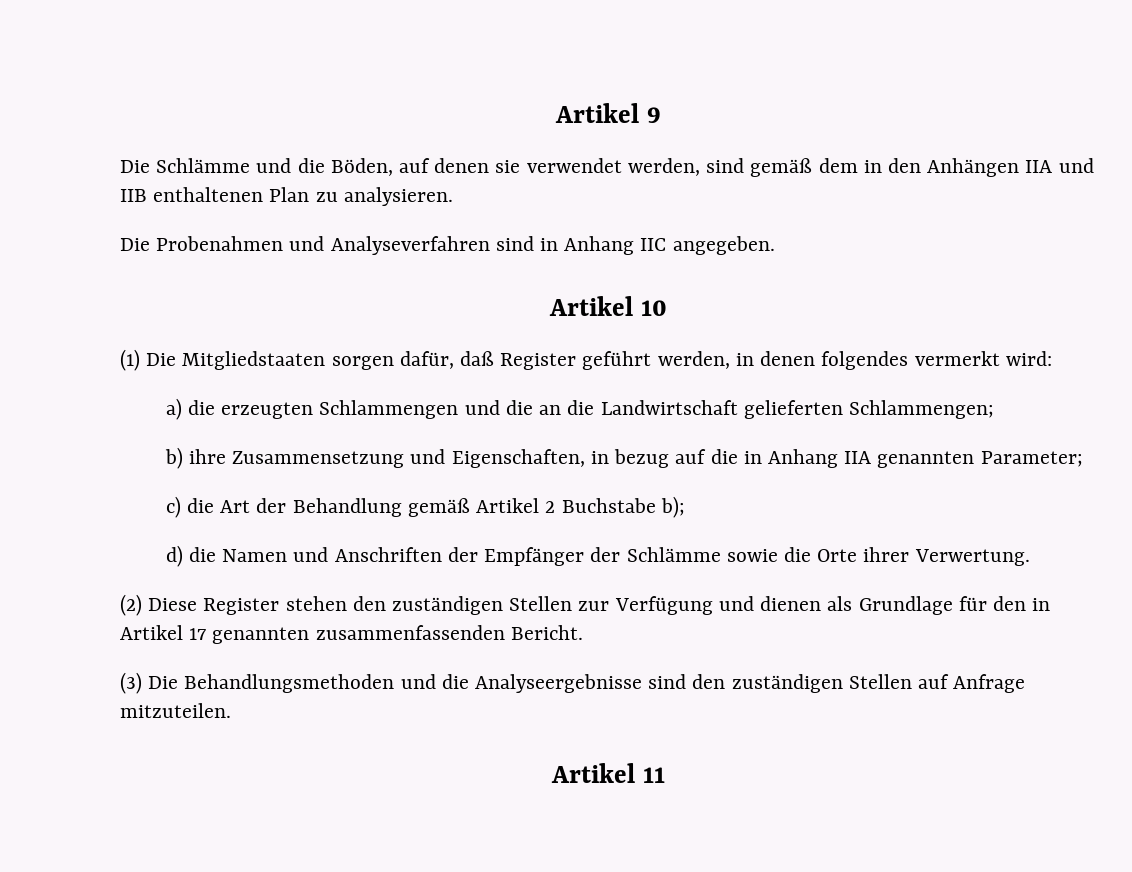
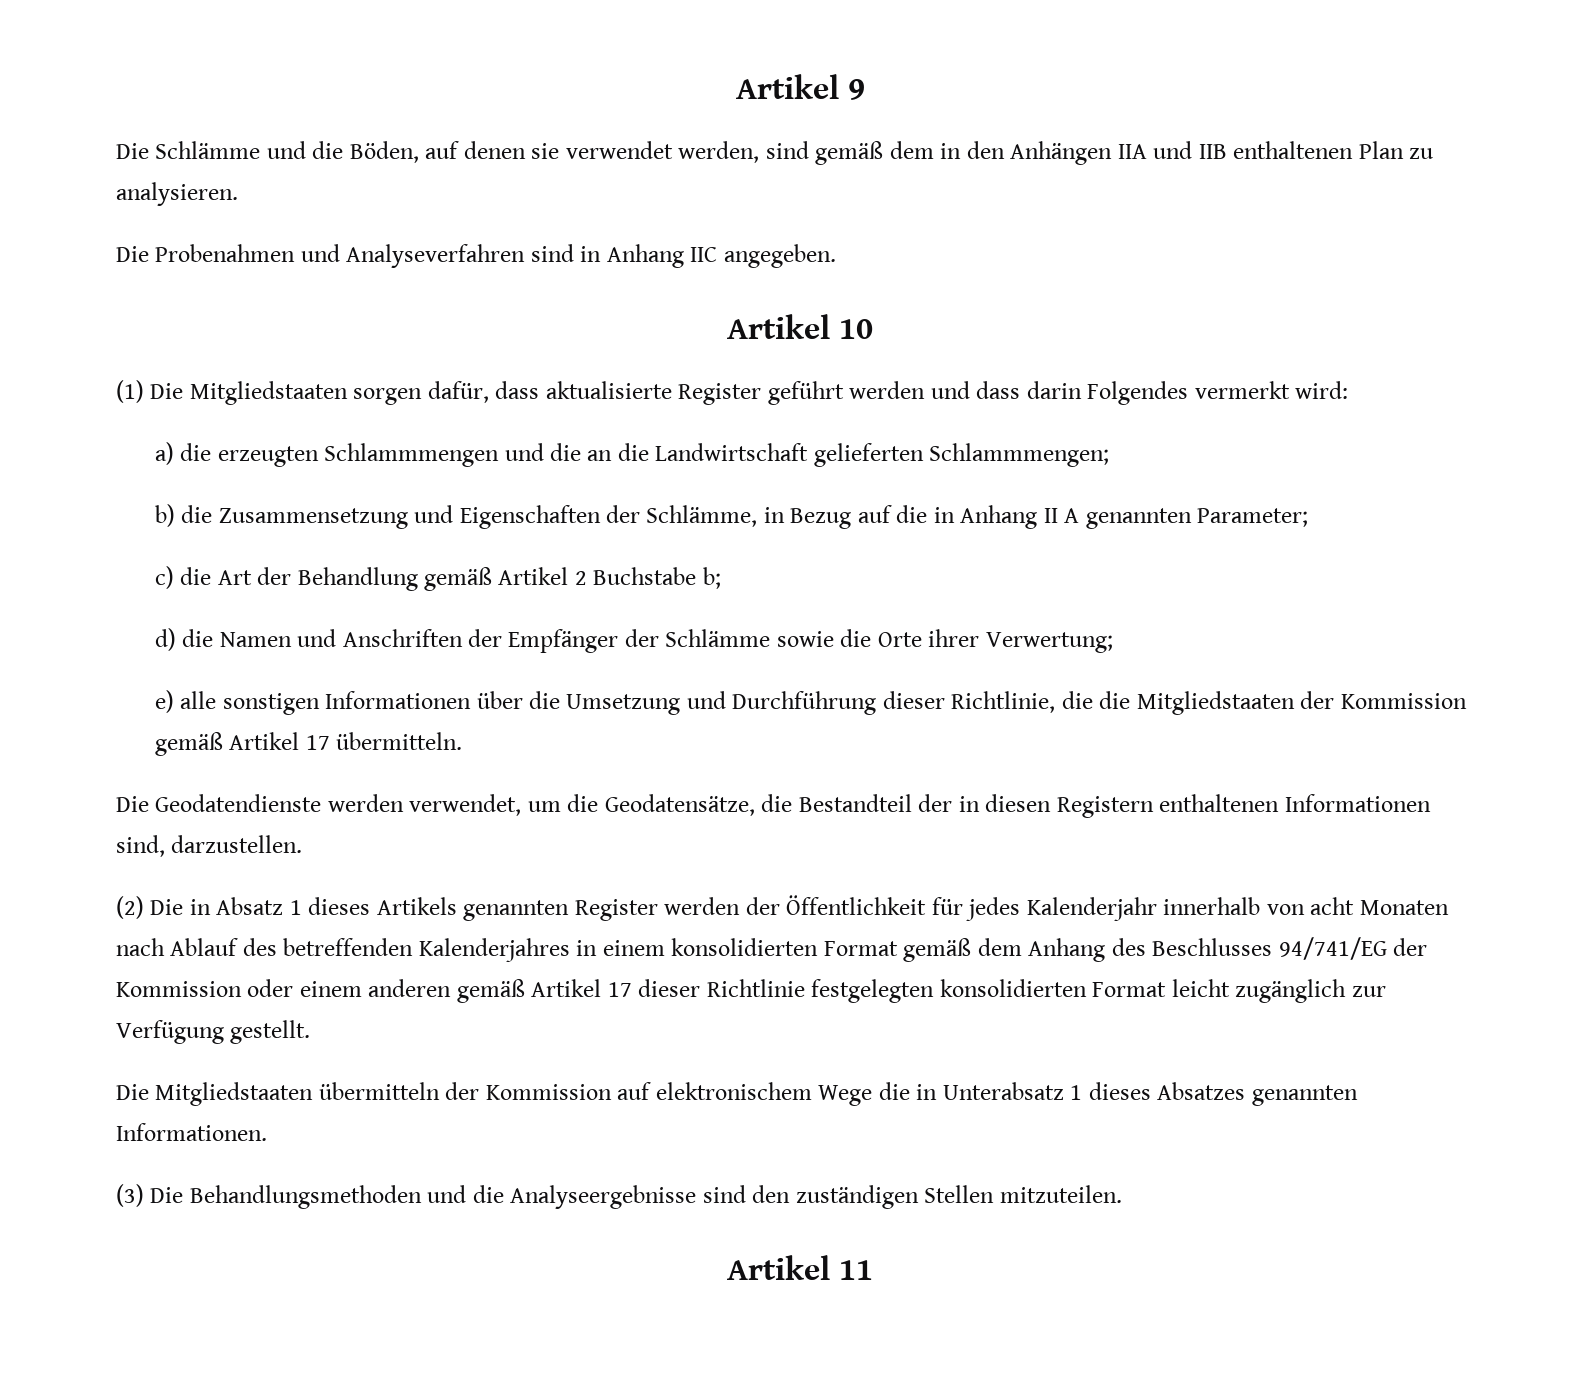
[460,351,909,370] daß Register geführt werden, in denen folgendes -> [495,381,1189,405] dass aktualisierte Register geführt werden und dass darin Folgendes
[319,400,459,419] Schlammengen -> [324,443,500,467] Schlammmengen
[848,400,994,419] Schlammengen; -> [929,443,1110,467] Schlammmengen;
[189,449,227,464] ihre -> [181,505,213,523] die
[451,449,670,468] Eigenschaften, in bezug -> [459,505,852,529] Eigenschaften der Schlämme, in Bezug
[844,451,872,464] IIA -> [1043,508,1080,523] II A
[660,496,685,518] b); -> [702,567,721,589] b;
[914,549,1030,566] [120,594,1051,616] [120,625,583,644] Verwertung. // (2) Diese Register stehen den zuständigen Stellen zur Verfügung und dienen als Grundlage für den in Artikel 17 genannten zusammenfassenden Bericht. -> [985,632,1113,653] [154,690,1467,715] [154,732,463,756] [116,794,1431,818] [116,835,303,857] [116,895,1449,921] [116,937,1428,962] [116,979,1386,1003] [116,1020,311,1044] [116,1082,1358,1106] [116,1123,267,1141] Verwertung; // e) alle sonstigen Informationen über die Umsetzung und Durchführung dieser Richtlinie, die die Mitgliedstaaten der Kommission gemäß Artikel 17 übermitteln. // Die Geodatendienste werden verwendet, um die Geodatensätze, die Bestandteil der in diesen Registern enthaltenen Informationen sind, darzustellen. // (2) Die in Absatz 1 dieses Artikels genannten Register werden der Öffentlichkeit für jedes Kalenderjahr innerhalb von acht Monaten nach Ablauf des betreffenden Kalenderjahres in einem konsolidierten Format gemäß dem Anhang des Beschlusses 94/741/EG der Kommission oder einem anderen gemäß Artikel 17 dieser Richtlinie festgelegten konsolidierten Format leicht zugänglich zur Verfügung gestellt. // Die Mitgliedstaaten übermitteln der Kommission auf elektronischem Wege die in Unterabsatz 1 dieses Absatzes genannten Informationen.
[918,674,1026,693] auf Anfrage -> (995, 1194) none

